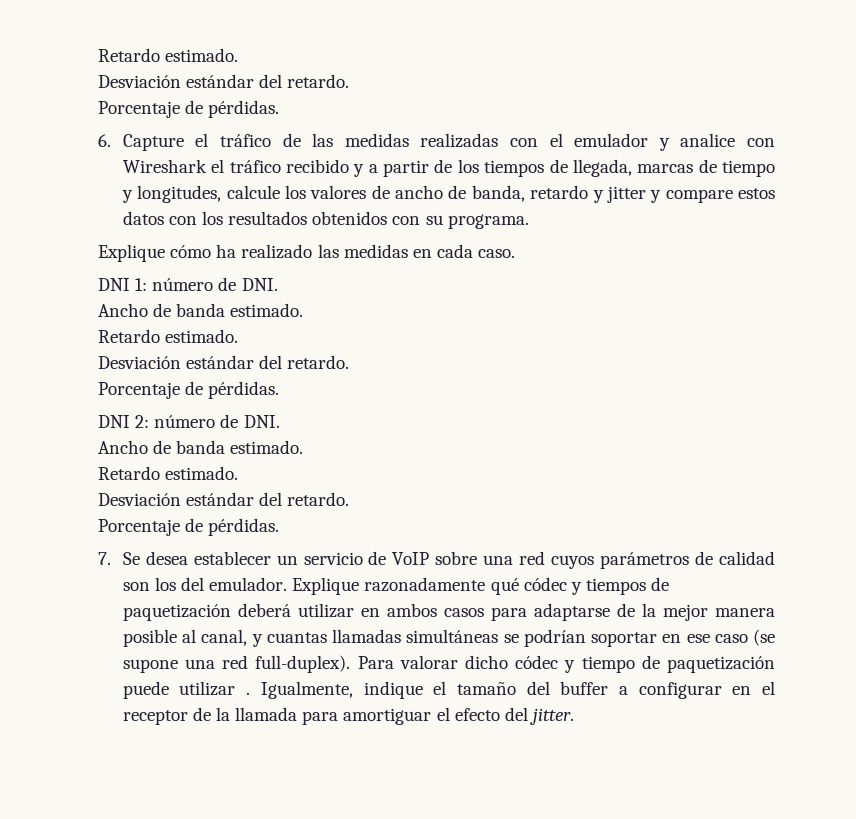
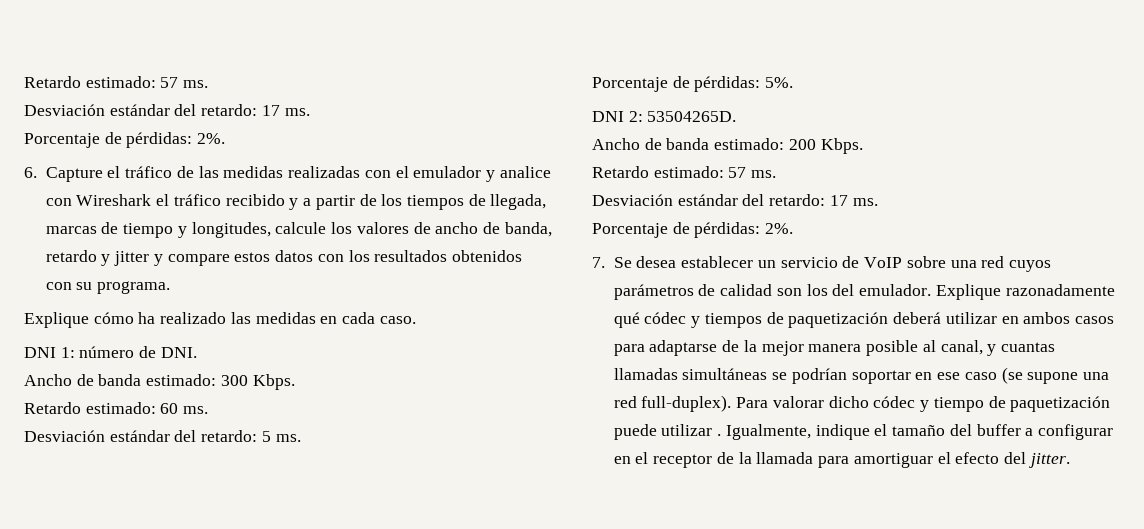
[98,48,239,62] [98,74,350,88] [98,100,280,118] Retardo estimado. // Desviación estándar del retardo. // Porcentaje de pérdidas. -> [24,76,209,88] [24,104,310,116] [24,132,226,148] Retardo estimado: 57 ms. // Desviación estándar del retardo: 17 ms. // Porcentaje de pérdidas: 2%.
[230,303,304,317] [98,329,239,343] [98,355,350,369] [98,381,280,399] estimado. // Retardo estimado. // Desviación estándar del retardo. // Porcentaje de pérdidas. -> [146,374,295,390] [24,402,209,414] [24,430,301,442] [592,76,794,92] estimado: 300 Kbps. // Retardo estimado: 60 ms. // Desviación estándar del retardo: 5 ms. // Porcentaje de pérdidas: 5%.
[154,414,280,428] [98,440,304,454] [98,466,239,480] [98,492,350,506] [98,518,280,536] número de DNI. // Ancho de banda estimado. // Retardo estimado. // Desviación estándar del retardo. // Porcentaje de pérdidas. -> [647,111,737,122] [592,138,863,154] [592,166,777,178] [592,194,878,206] [592,222,794,238] 53504265D. // Ancho de banda estimado: 200 Kbps. // Retardo estimado: 57 ms. // Desviación estándar del retardo: 17 ms. // Porcentaje de pérdidas: 2%.

